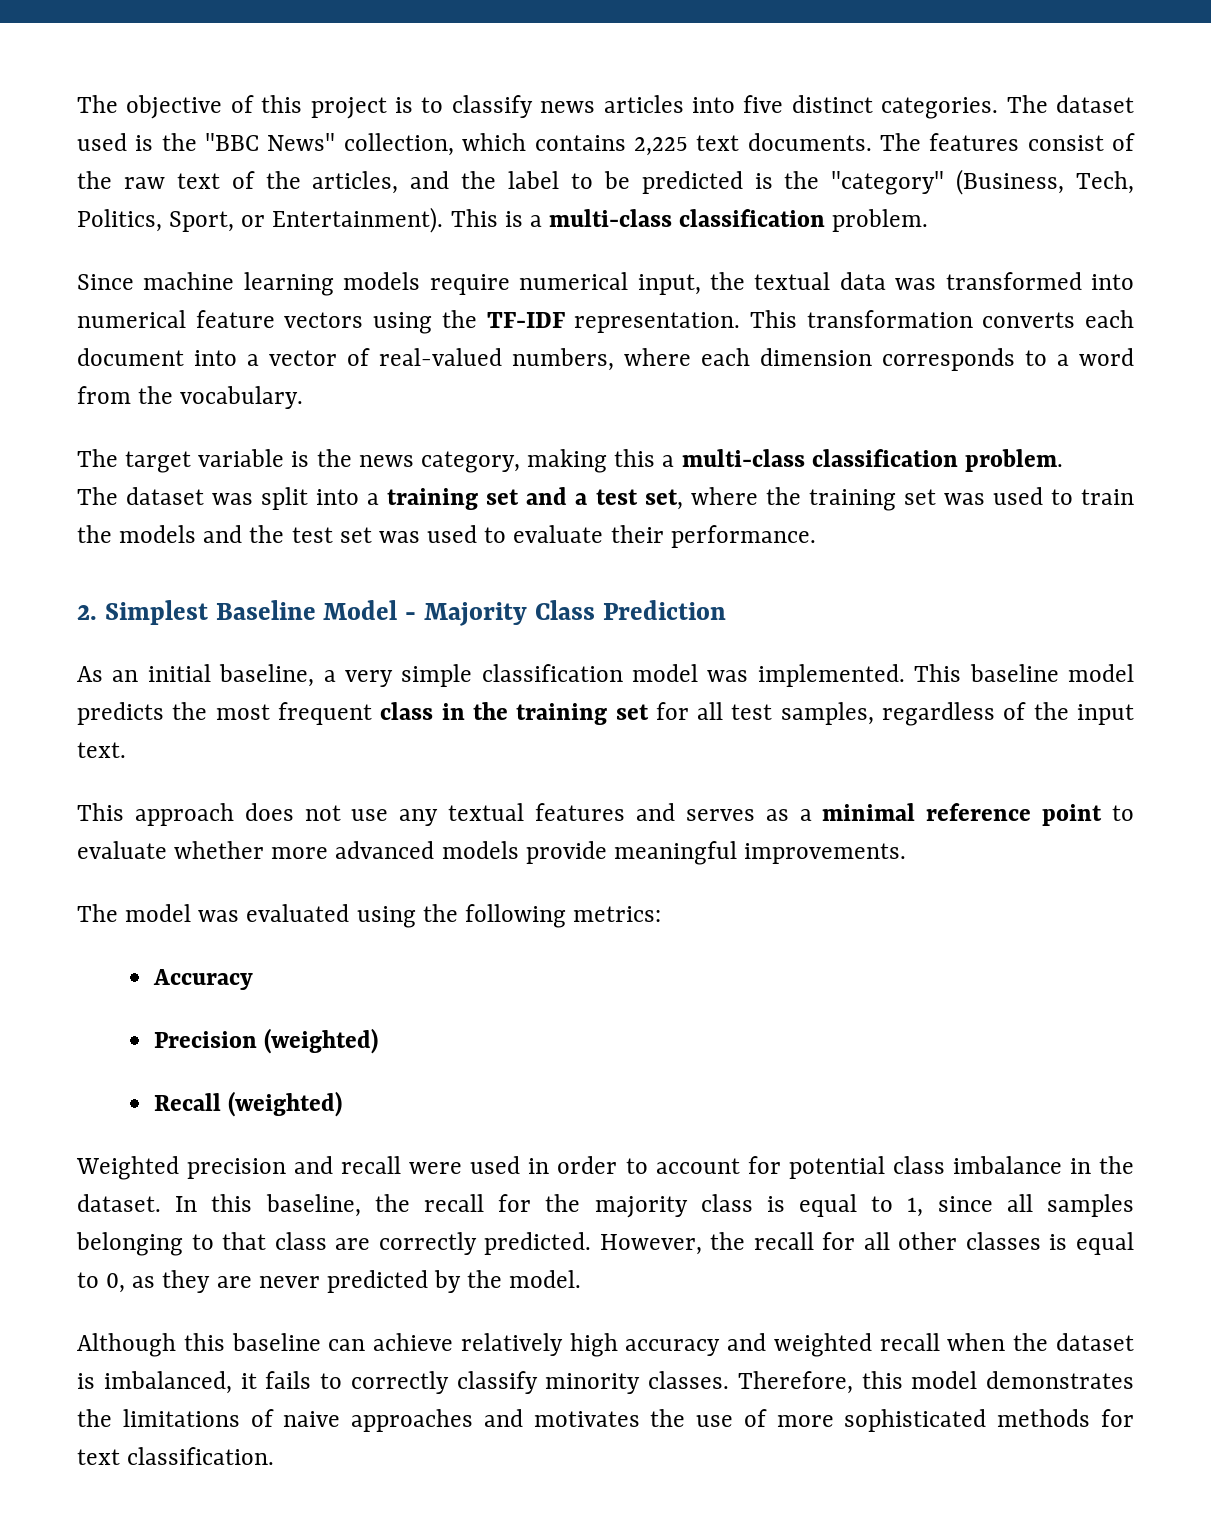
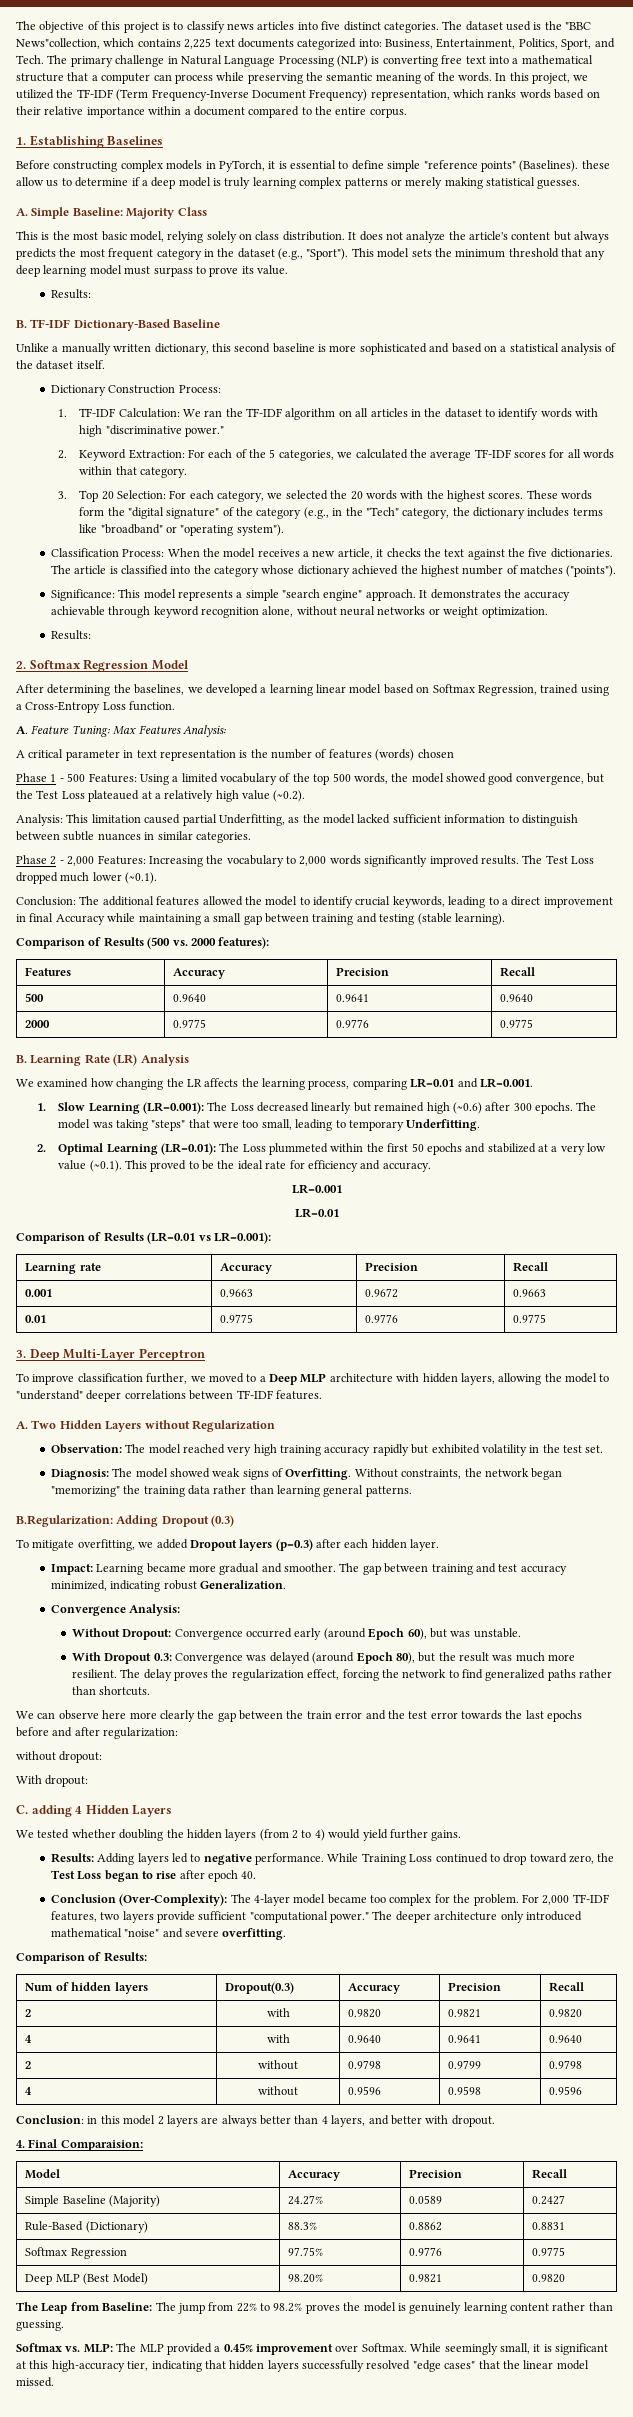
[267,133,454,156] News" collection, -> [16,38,100,49] News"collection,
[747,133,1136,151] [77,169,1134,195] [77,207,929,233] [77,272,1134,296] [77,310,1134,334] [77,348,1134,371] [77,386,304,409] [77,449,1063,473] [77,487,1135,511] [77,525,816,548] [77,600,726,626] [77,664,1134,687] documents. The features consist of the raw text of the articles, and the label to be predicted is the "category" (Business, Tech, Politics, Sport, or Entertainment). This is a multi-class classification problem. // Since machine learning models require numerical input, the textual data was transformed into numerical feature vectors using the TF-IDF representation. This transformation converts each document into a vector of real-valued numbers, where each dimension corresponds to a word from the vocabulary. // The target variable is the news category, making this a multi-class classification problem. // The dataset was split into a training set and a test set, where the training set was used to train the models and the test set was used to evaluate their performance. // 2. Simplest Baseline Model - Majority Class Prediction // As an initial baseline, a very simple classification model was implemented. This baseline model -> [237,38,615,50] [16,55,593,67] [16,72,589,84] [16,89,600,101] [16,106,407,118] [16,135,164,148] [16,160,610,172] [16,177,581,189] [16,207,207,219] [16,231,610,243] documents categorized into: Business, Entertainment, Politics, Sport, and Tech. The primary challenge in Natural Language Processing (NLP) is converting free text into a mathematical structure that a computer can process while preserving the semantic meaning of the words. In this project, we utilized the TF-IDF (Term Frequency-Inverse Document Frequency) representation, which ranks words based on their relative importance within a document compared to the entire corpus. // 1. Establishing Baselines // Before constructing complex models in PyTorch, it is essential to define simple "reference points" (Baselines). these allow us to determine if a deep model is truly learning complex patterns or merely making statistical guesses. // A. Simple Baseline: Majority Class // This is the most basic model, relying solely on class distribution. It does not analyze the article's content but always
[380,702,1134,726] [77,742,126,758] [77,803,1134,826] [77,841,907,865] [77,904,662,928] [153,969,254,990] [154,1028,379,1054] [154,1091,343,1117] [76,1156,1135,1180] [77,1194,1134,1218] [76,1232,1134,1256] [77,1270,582,1293] [77,1333,1134,1357] [77,1371,1134,1394] [77,1409,1134,1432] [77,1447,275,1465] class in the training set for all test samples, regardless of the input text. // This approach does not use any textual features and serves as a minimal reference point to evaluate whether more advanced models provide meaningful improvements. // The model was evaluated using the following metrics: // Accuracy // Precision (weighted) // Recall (weighted) // Weighted precision and recall were used in order to account for potential class imbalance in the dataset. In this baseline, the recall for the majority class is equal to 1, since all samples belonging to that class are correctly predicted. However, the recall for all other classes is equal to 0, as they are never predicted by the model. // Although this baseline can achieve relatively high accuracy and weighted recall when the dataset is imbalanced, it fails to correctly classify minority classes. Therefore, this model demonstrates the limitations of naive approaches and motivates the use of more sophisticated methods for text classification. -> [156,248,606,260] [16,265,288,277] [50,289,91,299] [16,319,221,331] [16,343,617,355] [16,360,105,370] [50,385,221,396] [58,408,599,420] [79,425,224,437] [58,449,615,461] [79,466,187,478] [58,490,593,502] [79,507,603,519] [79,524,284,536] [50,548,613,560] [50,565,617,577] [50,589,571,601] [50,606,548,618] [50,630,91,640] [16,659,189,672] [16,684,609,696] [16,701,176,713] [16,725,226,737] [16,749,454,761] [16,773,605,785] [16,790,306,802] [16,814,578,826] [16,831,251,843] [16,855,594,867] [16,872,158,884] [16,896,613,908] [16,913,505,925] [16,937,270,949] [25,967,72,976] [173,968,226,979] [336,967,390,976] [500,967,536,977] [25,993,45,1002] [173,994,207,1002] [336,994,370,1002] [500,994,534,1002] [25,1020,51,1028] [173,1019,207,1028] [336,1019,370,1028] [500,1019,534,1028] [16,1054,189,1066] [16,1078,533,1090] [37,1102,597,1114] [58,1119,481,1131] [37,1143,607,1155] [58,1160,431,1172] [291,1184,342,1194] [294,1208,339,1218] [16,1232,271,1244] [25,1263,101,1274] [220,1263,273,1274] [365,1262,419,1271] [513,1262,549,1272] [25,1289,53,1297] [220,1289,254,1297] [365,1288,399,1298] [513,1289,547,1297] [25,1315,47,1323] [220,1314,254,1323] [365,1314,399,1323] [513,1314,547,1323] [16,1348,205,1361] [16,1373,610,1385] [16,1390,322,1402] [16,1420,275,1432] [50,1444,604,1456] [50,1468,563,1480] [50,1485,412,1497] [16,1515,235,1527] [16,1539,440,1551] [50,1563,567,1575] [50,1580,286,1592] [50,1604,181,1616] [71,1628,521,1640] [71,1652,576,1664] [71,1669,613,1681] [71,1686,151,1696] [16,1710,583,1722] [16,1727,179,1739] [16,1751,103,1763] [16,1775,89,1787] [16,1805,173,1817] [16,1829,462,1841] [50,1853,615,1865] [50,1870,257,1882] [50,1894,609,1906] [50,1911,582,1923] [50,1928,287,1940] [16,1952,147,1964] [25,1982,148,1994] [225,1982,295,1994] [348,1983,401,1994] [448,1982,502,1991] [549,1982,585,1992] [25,2009,32,2017] [266,2008,290,2017] [348,2009,382,2018] [448,2009,482,2018] [549,2009,583,2018] [25,2035,33,2043] [266,2034,290,2043] [348,2035,382,2043] [448,2035,482,2043] [549,2035,583,2043] [25,2061,32,2069] [258,2060,298,2070] [348,2060,382,2069] [448,2060,482,2069] [549,2060,583,2069] [25,2087,33,2095] [258,2086,298,2096] [348,2086,382,2095] [448,2086,482,2095] [549,2086,583,2095] [16,2115,495,2127] [16,2139,143,2151] [25,2169,61,2179] [288,2170,341,2181] [409,2169,463,2178] [532,2169,568,2179] [25,2195,161,2207] [288,2195,324,2205] [409,2195,443,2204] [532,2195,566,2205] [25,2221,148,2233] [288,2222,318,2230] [409,2222,443,2231] [532,2222,566,2230] [25,2247,127,2259] [288,2247,324,2256] [409,2247,443,2256] [532,2247,566,2256] [25,2273,148,2285] [288,2274,324,2283] [409,2274,443,2283] [532,2274,566,2283] [16,2302,613,2314] [16,2320,64,2331] [16,2343,608,2355] [16,2360,589,2372] [16,2377,54,2387] category in the dataset (e.g., "Sport"). This model sets the minimum threshold that any deep learning model must surpass to prove its value. // Results: // B. TF-IDF Dictionary-Based Baseline // Unlike a manually written dictionary, this second baseline is more sophisticated and based on a statistical analysis of the dataset itself. // Dictionary Construction Process: // 1. TF-IDF Calculation: We ran the TF-IDF algorithm on all articles in the dataset to identify words with high "discriminative power." // 2. Keyword Extraction: For each of the 5 categories, we calculated the average TF-IDF scores for all words within that category. // 3. Top 20 Selection: For each category, we selected the 20 words with the highest scores. These words form the "digital signature" of the category (e.g., in the "Tech" category, the dictionary includes terms like "broadband" or "operating system"). // Classification Process: When the model receives a new article, it checks the text against the five dictionaries. The article is classified into the category whose dictionary achieved the highest number of matches ("points"). // Significance: This model represents a simple "search engine" approach. It demonstrates the accuracy achievable through keyword recognition alone, without neural networks or weight optimization. // Results: // 2. Softmax Regression Model // After determining the baselines, we developed a learning linear model based on Softmax Regression, trained using a Cross-Entropy Loss function. // A. Feature Tuning: Max Features Analysis: // A critical parameter in text representation is the number of features (words) chosen // Phase 1 - 500 Features: Using a limited vocabulary of the top 500 words, the model showed good convergence, but the Test Loss plateaued at a relatively high value (~0.2). // Analysis: This limitation caused partial Underfitting, as the model lacked sufficient information to distinguish between subtle nuances in similar categories. // Phase 2 - 2,000 Features: Increasing the vocabulary to 2,000 words significantly improved results. The Test Loss dropped much lower (~0.1). // Conclusion: The additional features allowed the model to identify crucial keywords, leading to a direct improvement in final Accuracy while maintaining a small gap between training and testing (stable learning). // Comparison of Results (500 vs. 2000 features): // Features | Accuracy | Precision | Recall // 500 | 0.9640 | 0.9641 | 0.9640 // 2000 | 0.9775 | 0.9776 | 0.9775 // B. Learning Rate (LR) Analysis // We examined how changing the LR affects the learning process, comparing LR=0.01 and LR=0.001. // 1. Slow Learning (LR=0.001): The Loss decreased linearly but remained high (~0.6) after 300 epochs. The model was taking "steps" that were too small, leading to temporary Underfitting. // 2. Optimal Learning (LR=0.01): The Loss plummeted within the first 50 epochs and stabilized at a very low value (~0.1). This proved to be the ideal rate for efficiency and accuracy. // LR=0.001 // LR=0.01 // Comparison of Results (LR=0.01 vs LR=0.001): // Learning rate | Accuracy | Precision | Recall // 0.001 | 0.9663 | 0.9672 | 0.9663 // 0.01 | 0.9775 | 0.9776 | 0.9775 // 3. Deep Multi-Layer Perceptron // To improve classification further, we moved to a Deep MLP architecture with hidden layers, allowing the model to "understand" deeper correlations between TF-IDF features. // A. Two Hidden Layers without Regularization // Observation: The model reached very high training accuracy rapidly but exhibited volatility in the test set. // Diagnosis: The model showed weak signs of Overfitting. Without constraints, the network began "memorizing" the training data rather than learning general patterns. // B.Regularization: Adding Dropout (0.3) // To mitigate overfitting, we added Dropout layers (p=0.3) after each hidden layer. // Impact: Learning became more gradual and smoother. The gap between training and test accuracy minimized, indicating robust Generalization. // Convergence Analysis: // Without Dropout: Convergence occurred early (around Epoch 60), but was unstable. // With Dropout 0.3: Convergence was delayed (around Epoch 80), but the result was much more resilient. The delay proves the regularization effect, forcing the network to find generalized paths rather than shortcuts. // We can observe here more clearly the gap between the train error and the test error towards the last epochs before and after regularization: // without dropout: // With dropout: // C. adding 4 Hidden Layers // We tested whether doubling the hidden layers (from 2 to 4) would yield further gains. // Results: Adding layers led to negative performance. While Training Loss continued to drop toward zero, the Test Loss began to rise after epoch 40. // Conclusion (Over-Complexity): The 4-layer model became too complex for the problem. For 2,000 TF-IDF features, two layers provide sufficient "computational power." The deeper architecture only introduced mathematical "noise" and severe overfitting. // Comparison of Results: // Num of hidden layers | Dropout(0.3) | Accuracy | Precision | Recall // 2 | with | 0.9820 | 0.9821 | 0.9820 // 4 | with | 0.9640 | 0.9641 | 0.9640 // 2 | without | 0.9798 | 0.9799 | 0.9798 // 4 | without | 0.9596 | 0.9598 | 0.9596 // Conclusion: in this model 2 layers are always better than 4 layers, and better with dropout. // 4. Final Comparaision: // Model | Accuracy | Precision | Recall // Simple Baseline (Majority) | 24.27% | 0.0589 | 0.2427 // Rule-Based (Dictionary) | 88.3% | 0.8862 | 0.8831 // Softmax Regression | 97.75% | 0.9776 | 0.9775 // Deep MLP (Best Model) | 98.20% | 0.9821 | 0.9820 // The Leap from Baseline: The jump from 22% to 98.2% proves the model is genuinely learning content rather than guessing. // Softmax vs. MLP: The MLP provided a 0.45% improvement over Softmax. While seemingly small, it is significant at this high-accuracy tier, indicating that hidden layers successfully resolved "edge cases" that the linear model missed.

